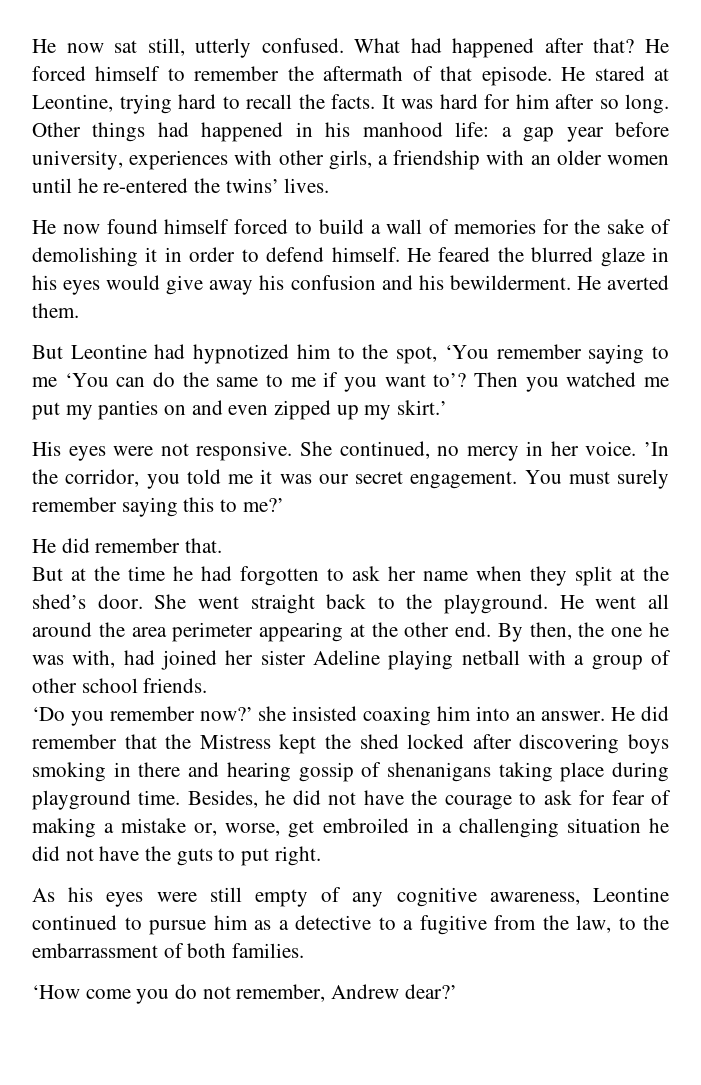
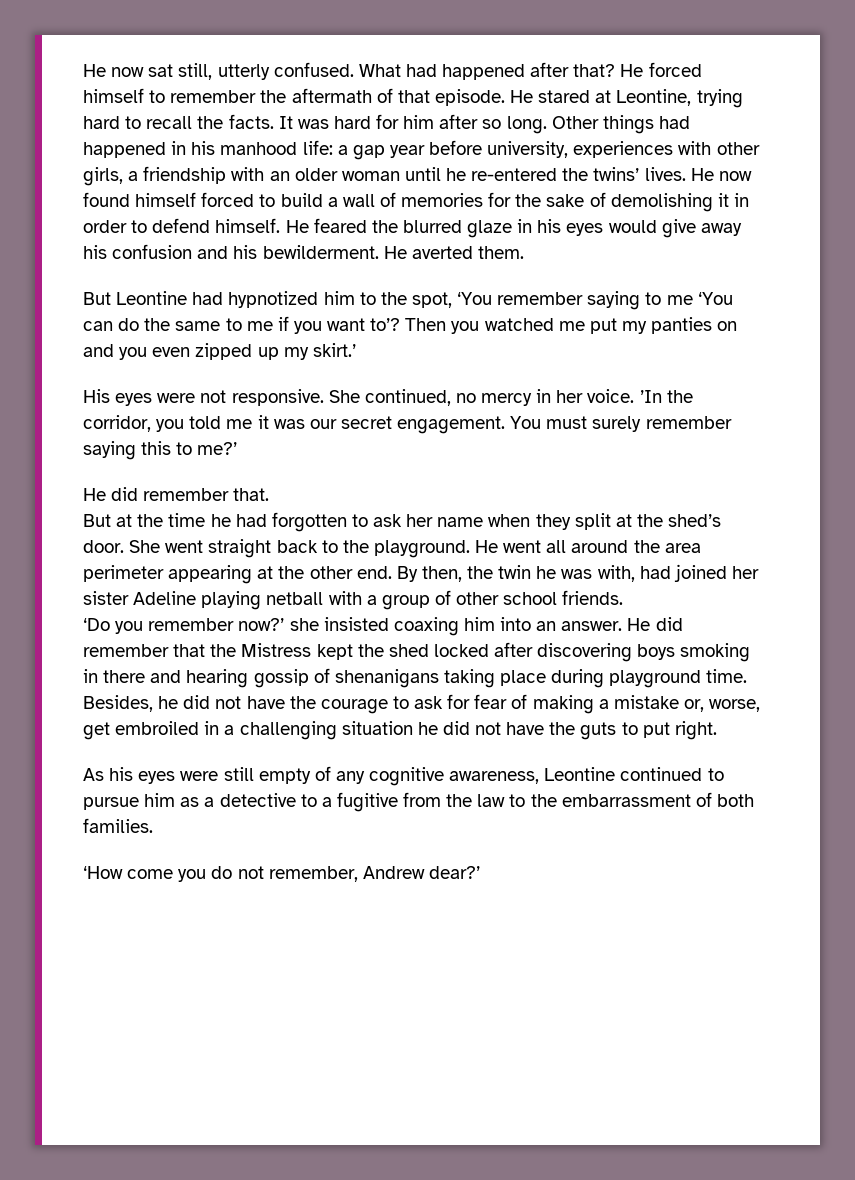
[607,155,669,165] women -> [341,171,400,181] woman
(330, 185) // -> (686, 174) none
(223, 407) none -> [119,347,148,360] you
[611,627,643,637] one -> [498,565,532,579] twin
[576,915,611,933] law, -> [477,794,506,807] law

